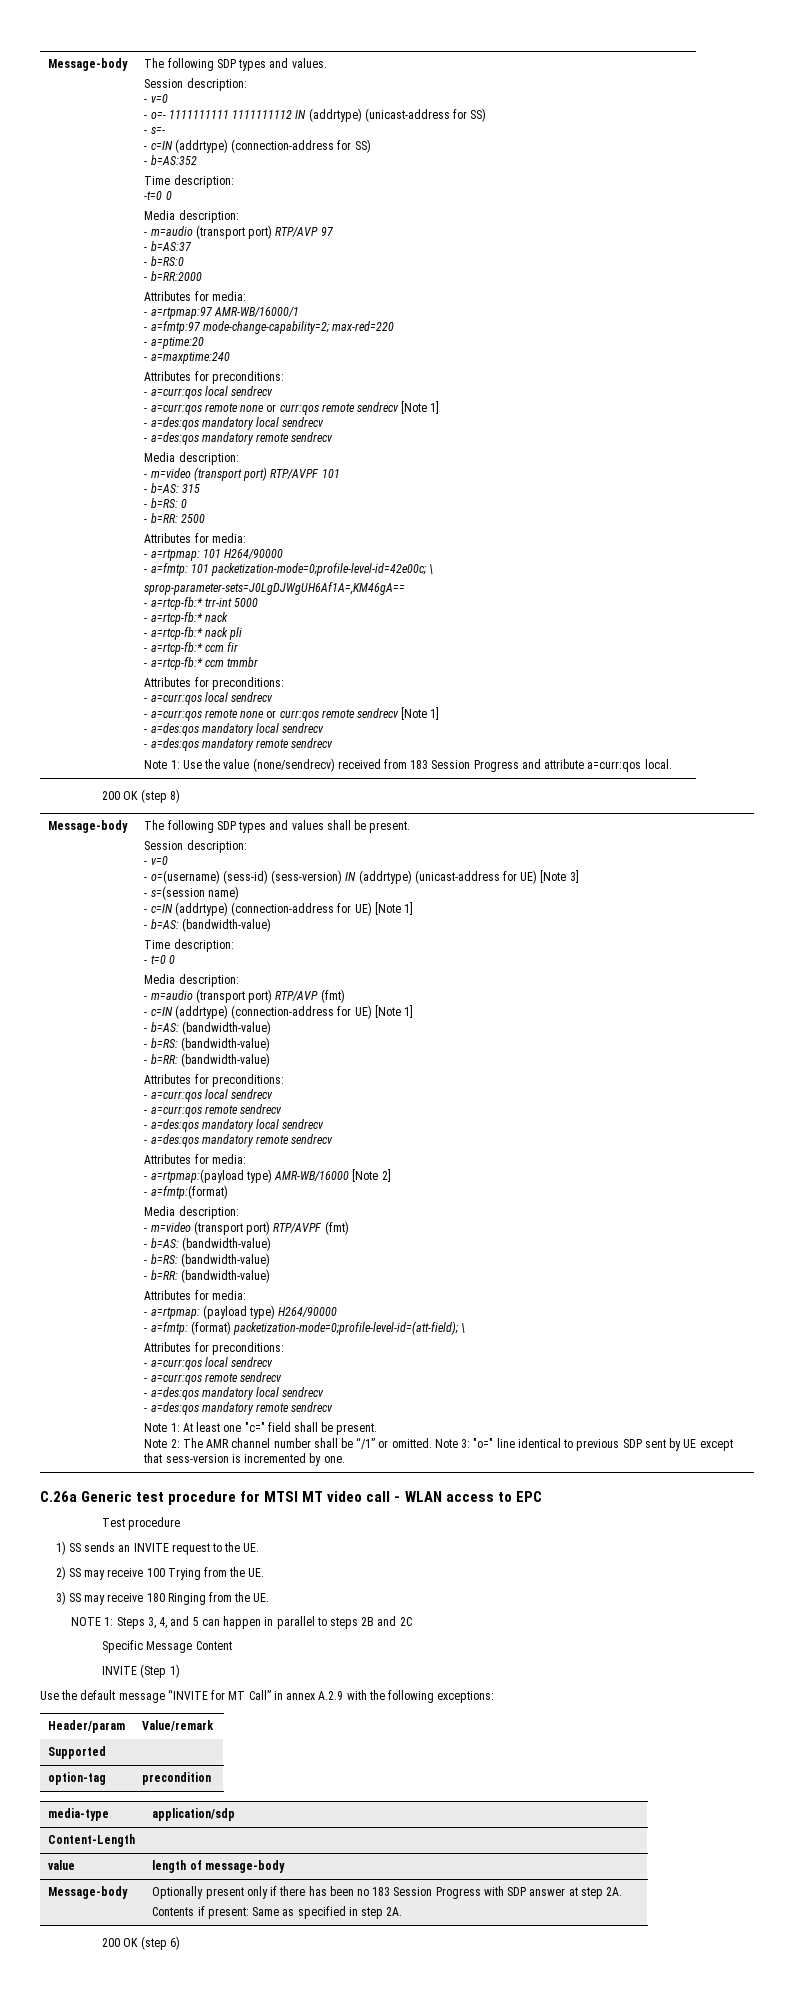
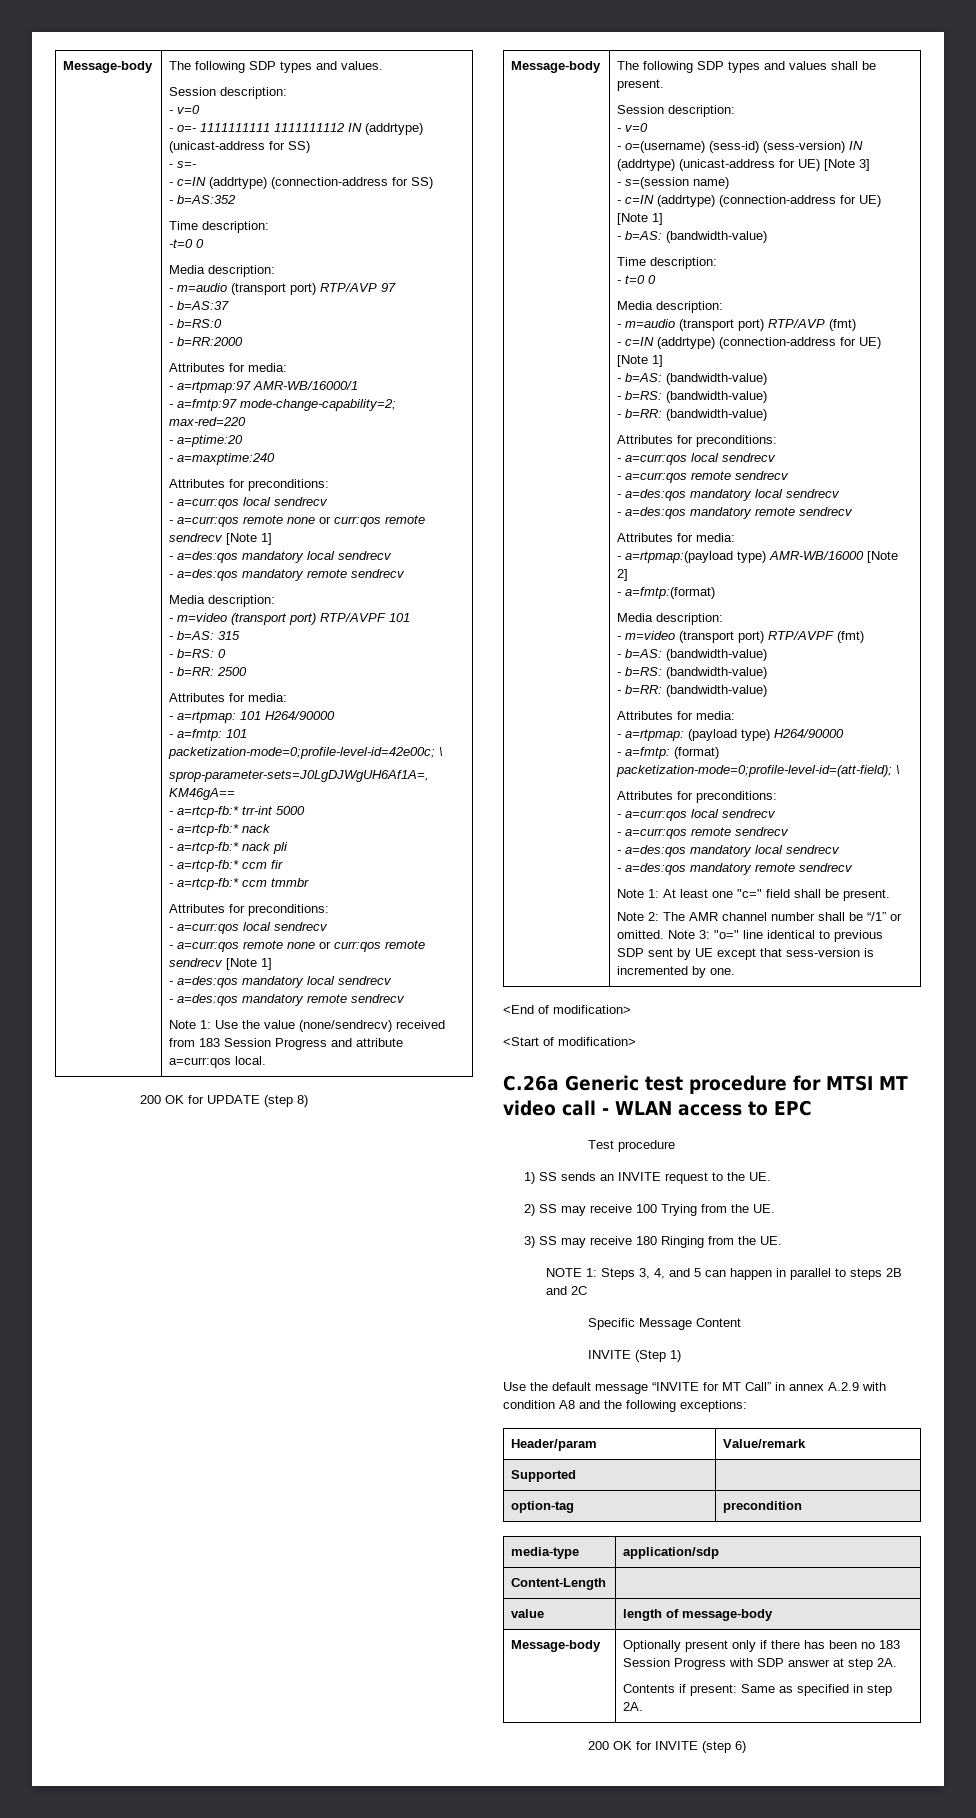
(139, 795) none -> [188,1095,261,1104] for UPDATE
(345, 1459) none -> [503,1005,631,1014] [503,1037,636,1046] // <End of modification> // <Start of modification>
(367, 1695) none -> [503,1400,600,1409] condition A8 and
(139, 1942) none -> [636,1741,699,1750] for INVITE

